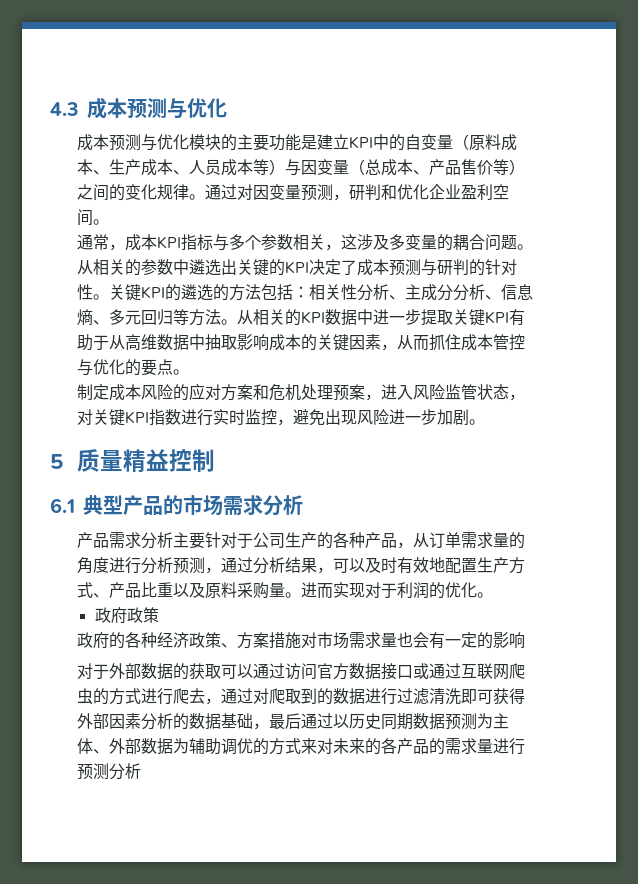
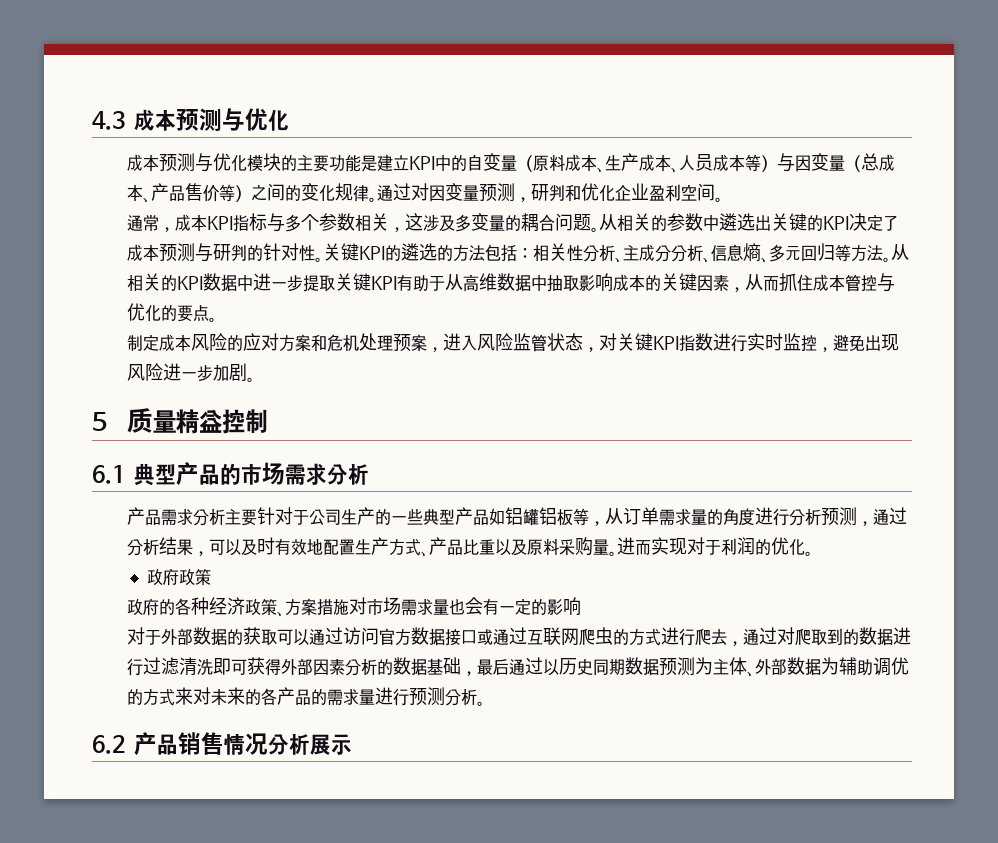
[333,532,398,548] 各种产品 -> [391,507,590,526] 一些典型产品如铝罐铝板等
(142, 771) none -> [477,701,486,706] [92,732,352,756] 。 // 6.2产品销售情况分析展示

